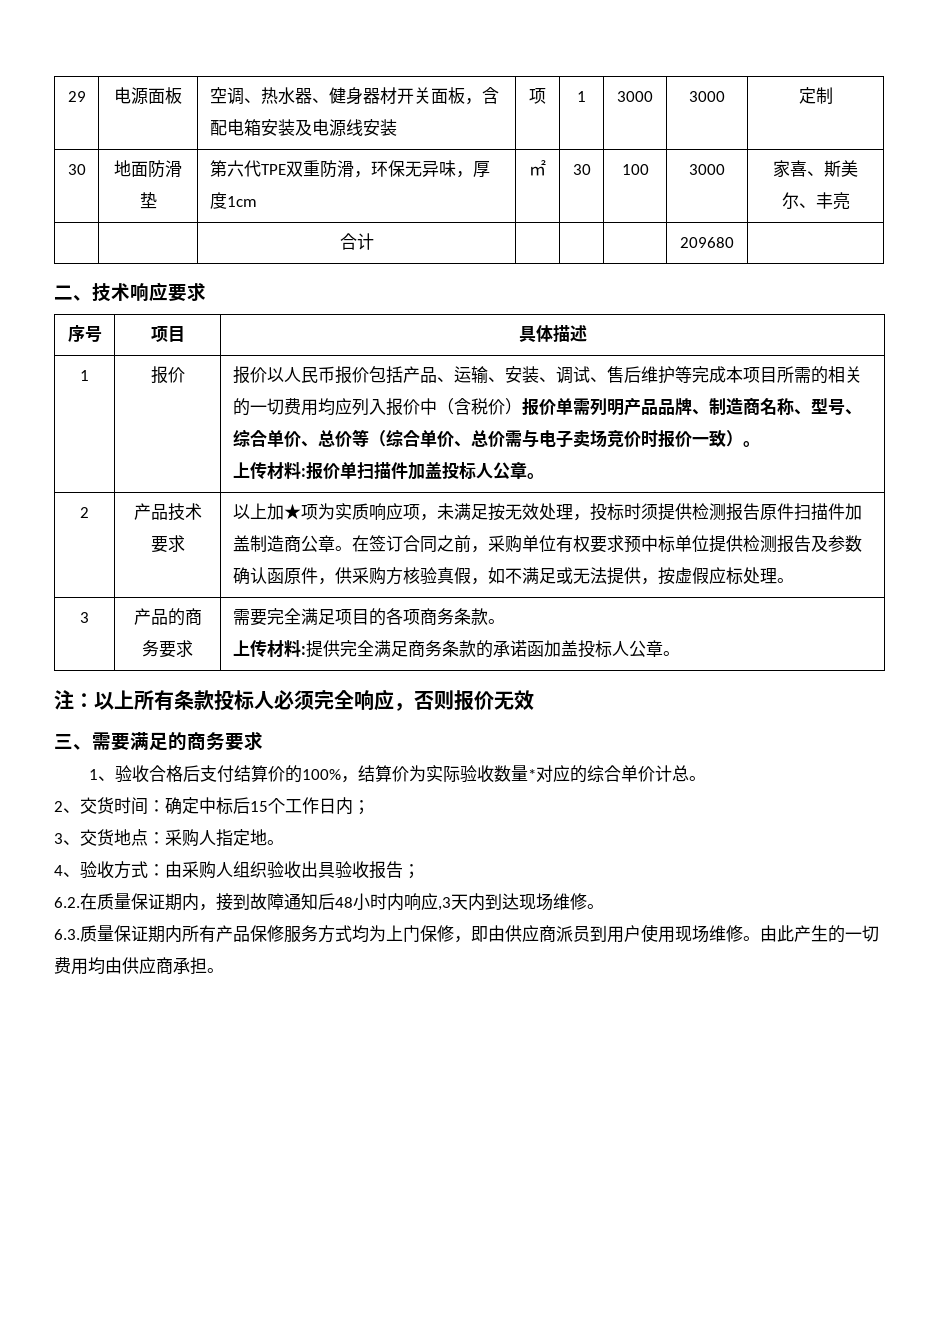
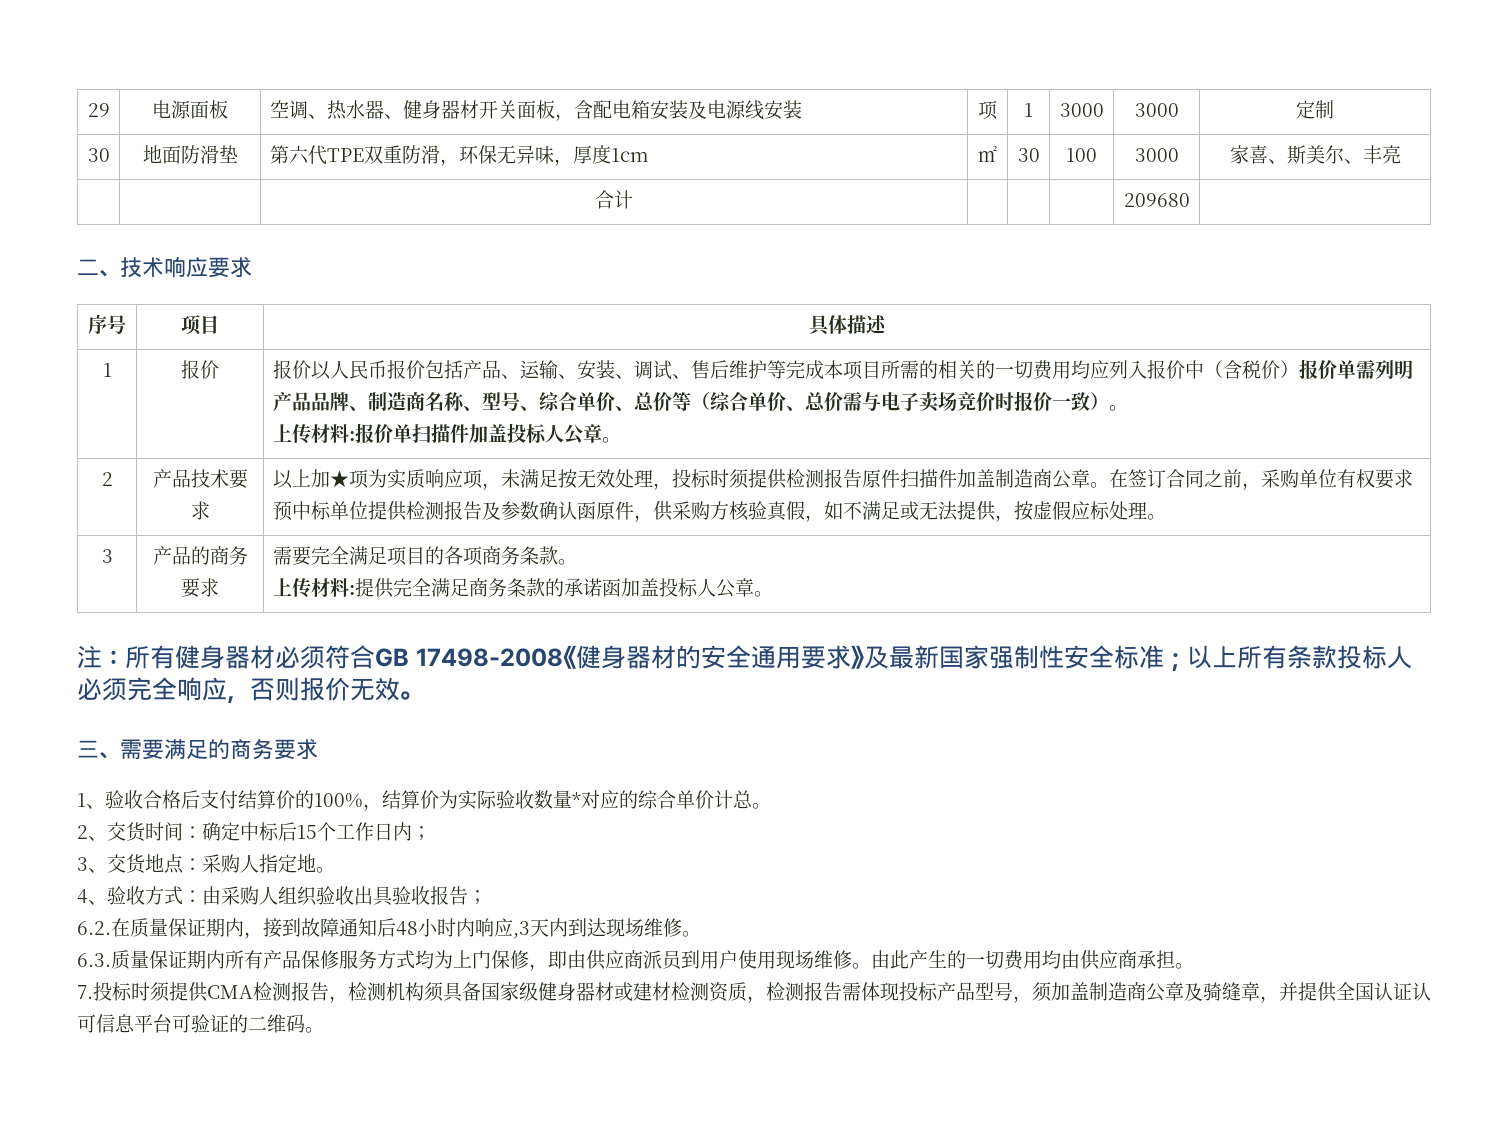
(94, 700) none -> [125,645,1187,672] 所有健身器材必须符合GB 17498-2008《健身器材的安全通用要求》及最新国家强制性安全标准；
(534, 700) none -> [400,691,423,700] 。
(224, 970) none -> [77,982,1431,1003] [77,1014,324,1033] // 7.投标时须提供CMA检测报告，检测机构须具备国家级健身器材或建材检测资质，检测报告需体现投标产品型号，须加盖制造商公章及骑缝章，并提供全国认证认可信息平台可验证的二维码。

